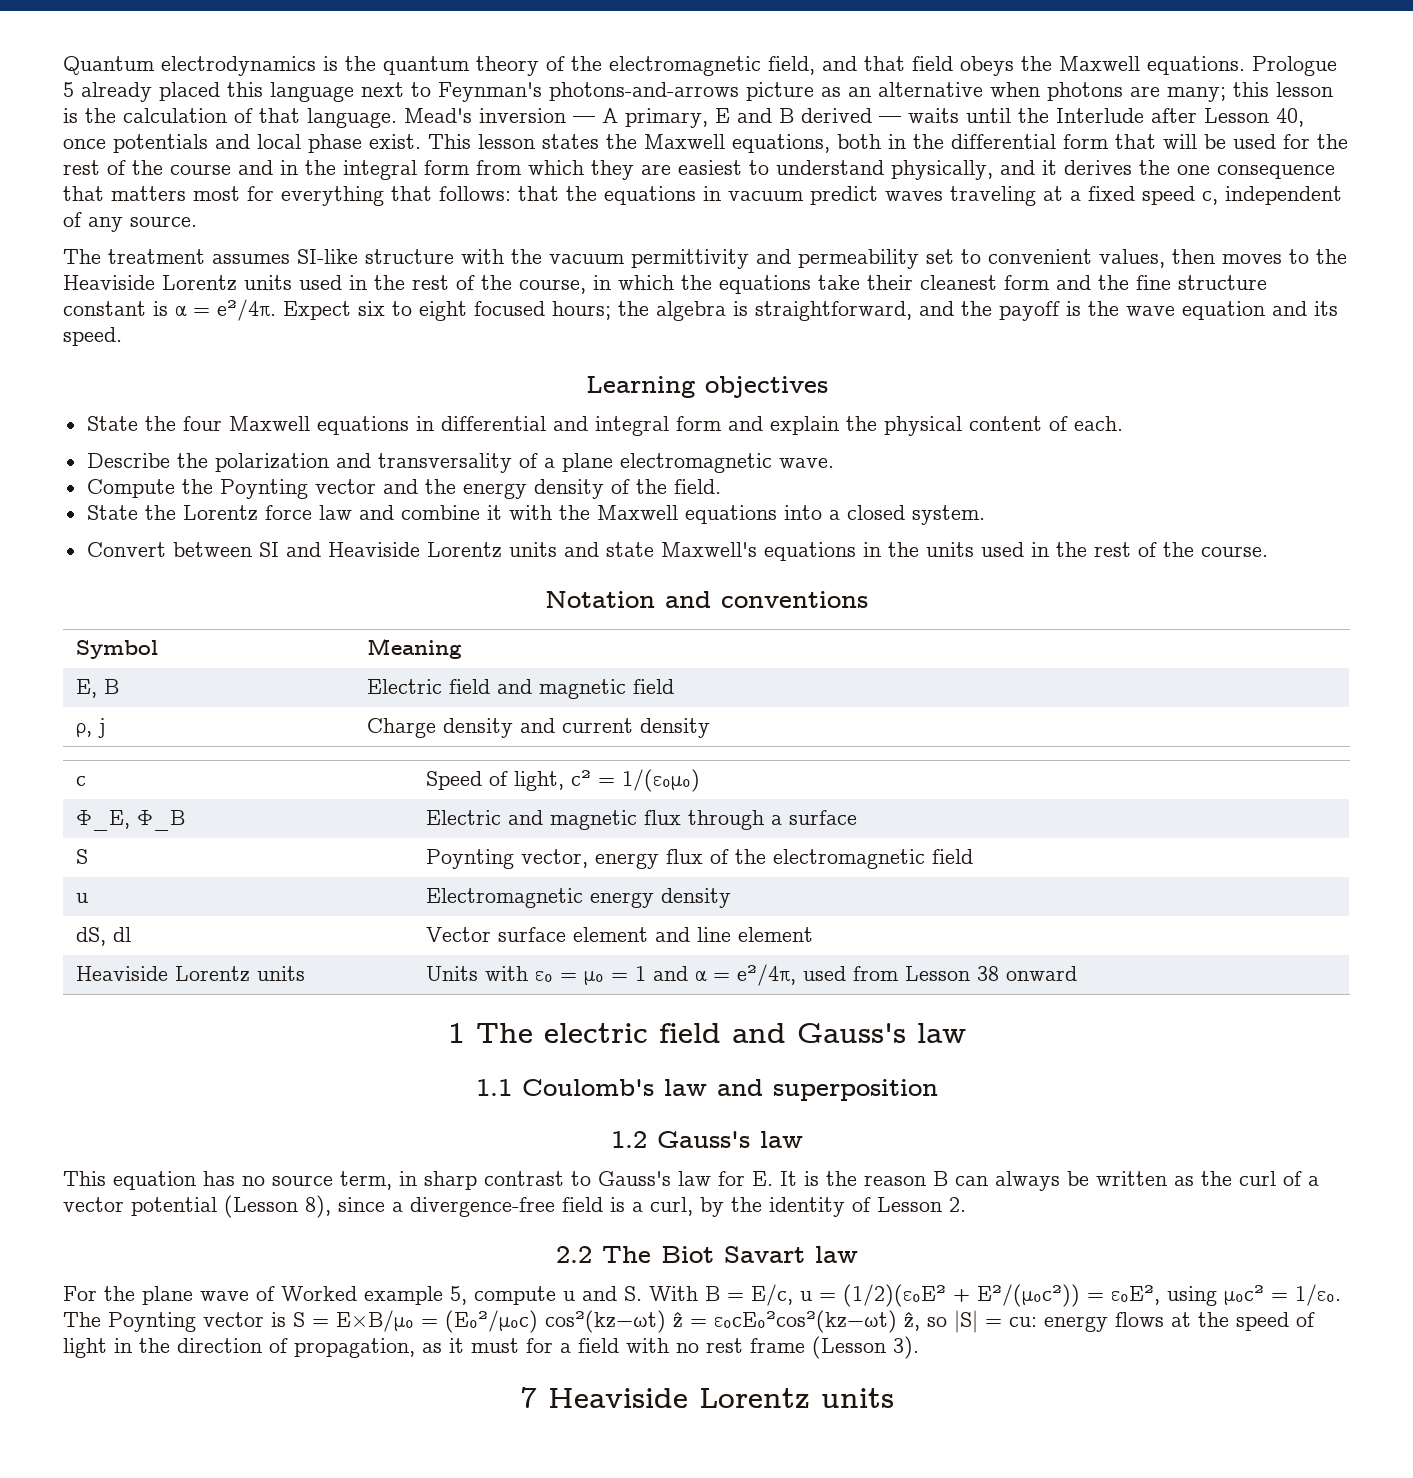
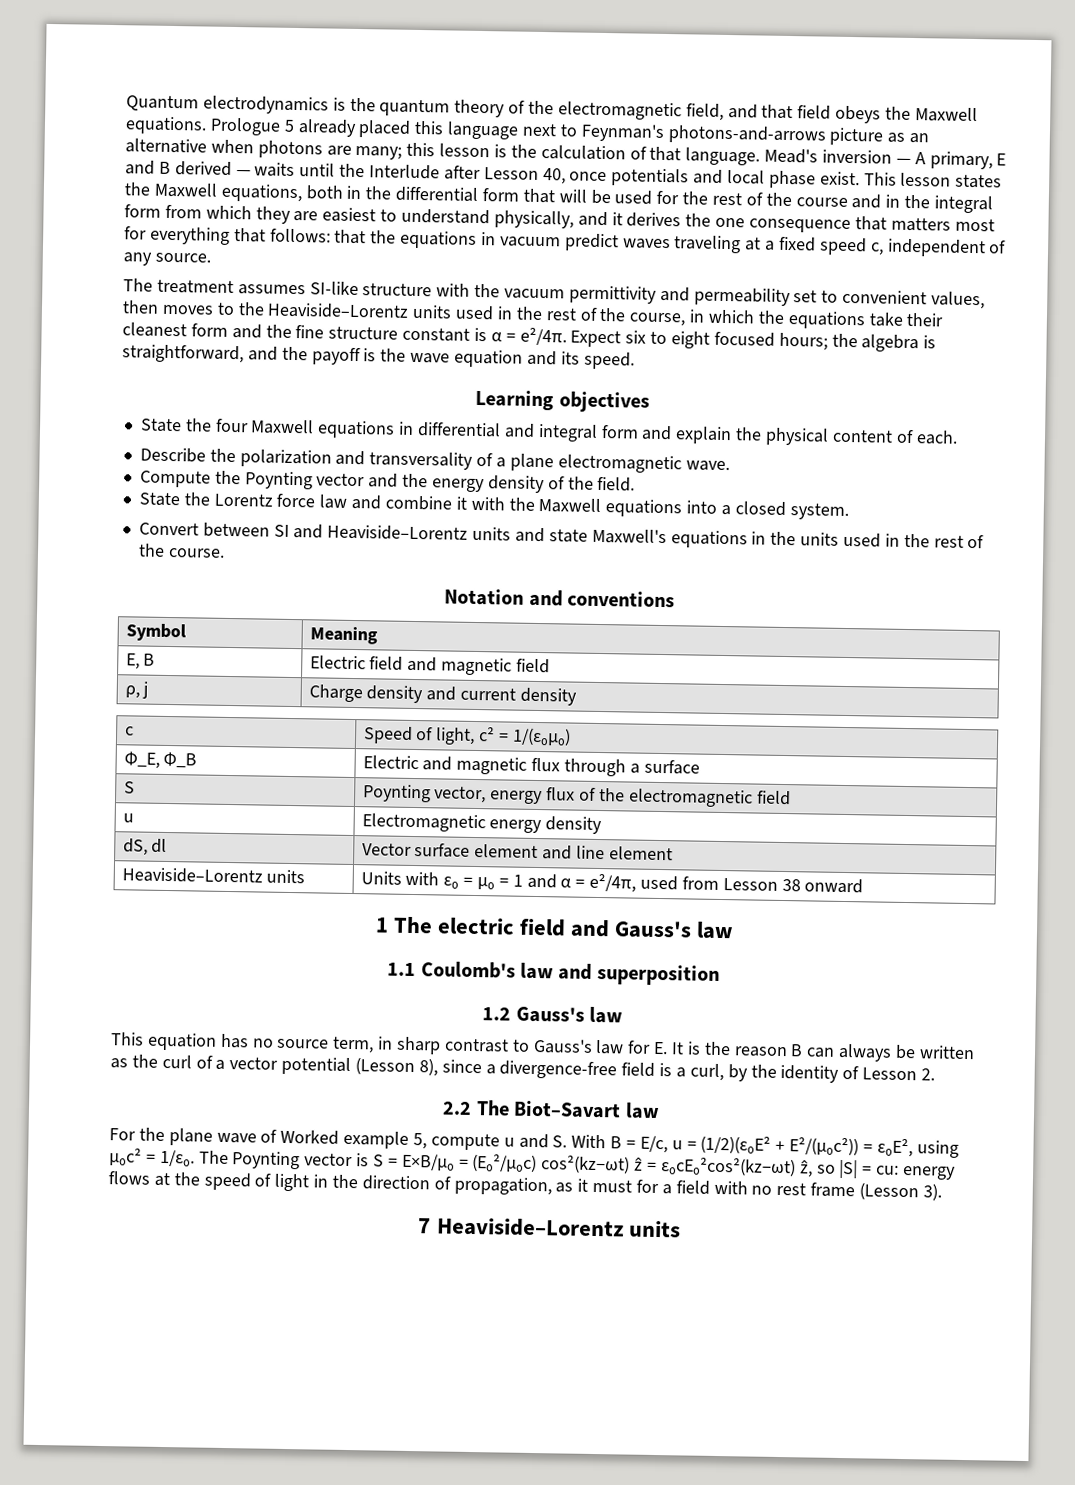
[63,275,237,291] Heaviside Lorentz -> [267,302,410,319] Heaviside–Lorentz
[327,542,502,558] Heaviside Lorentz -> [327,524,469,541] Heaviside–Lorentz
[76,966,251,982] Heaviside Lorentz -> [121,867,263,884] Heaviside–Lorentz
[660,1246,805,1263] Biot Savart -> [513,1100,622,1119] Biot–Savart
[547,1388,810,1408] Heaviside Lorentz -> [436,1217,624,1238] Heaviside–Lorentz

